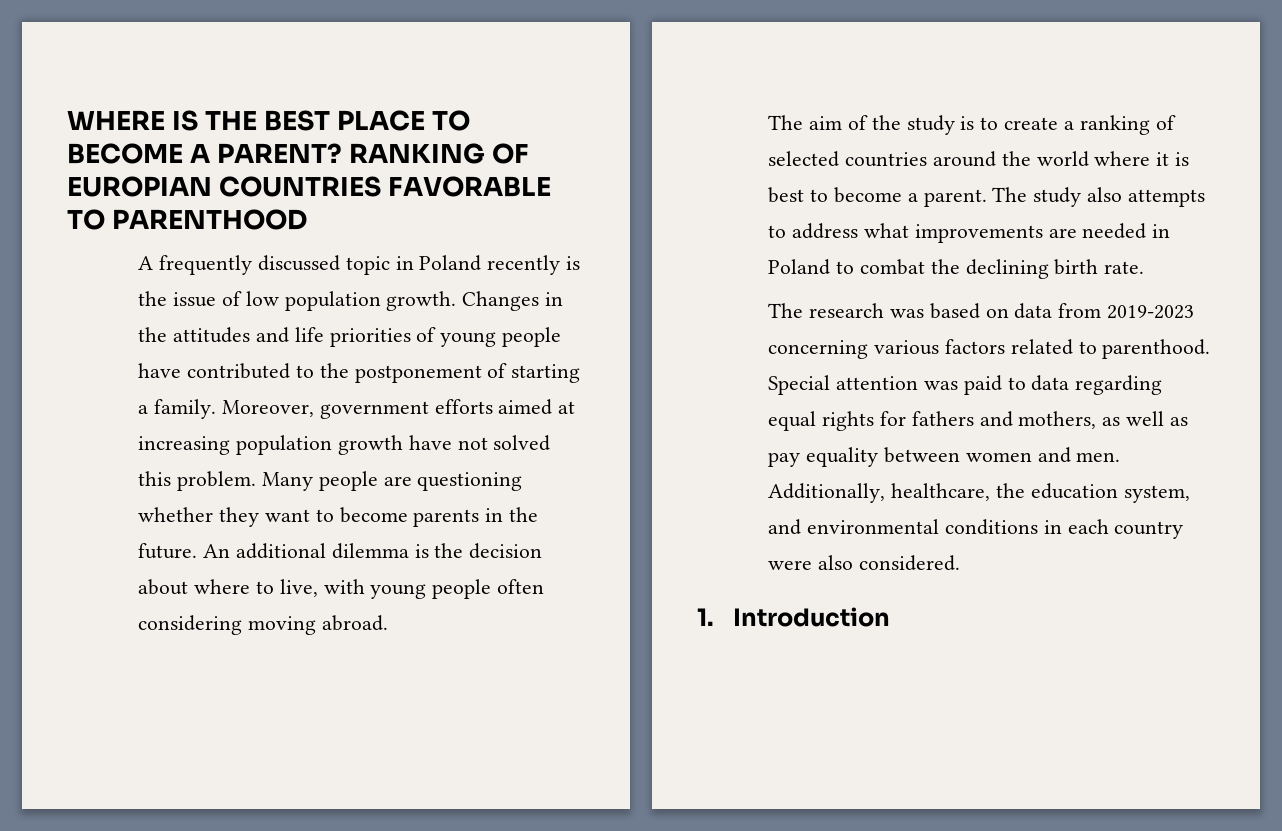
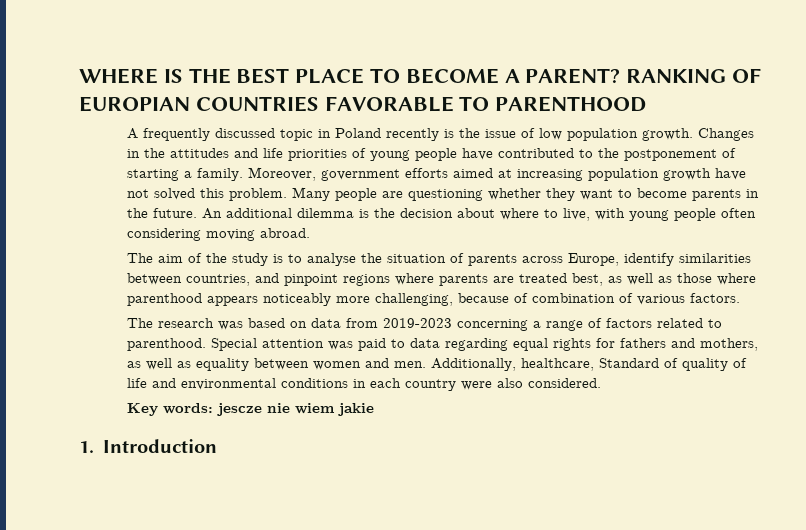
[1004,115,1176,135] [768,151,1190,167] [768,187,1205,207] [768,223,1171,243] [768,259,1145,279] create a ranking of selected countries around the world where it is best to become a parent. The study also attempts to address what improvements are needed in Poland to combat the declining birth rate. -> [306,253,751,266] [126,273,756,286] [126,293,740,306] analyse the situation of parents across Europe, identify similarities between countries, and pinpoint regions where parents are treated best, as well as those where parenthood appears noticeably more challenging, because of combination of various factors.
[874,340,940,355] various -> [532,318,602,331] a range of
[768,452,801,467] pay -> (191, 364) none
[996,483,1190,503] the education system, -> [598,358,747,371] [126,378,147,388] Standard of quality of life
(961, 563) none -> [126,403,374,416] // Key words: jescze nie wiem jakie

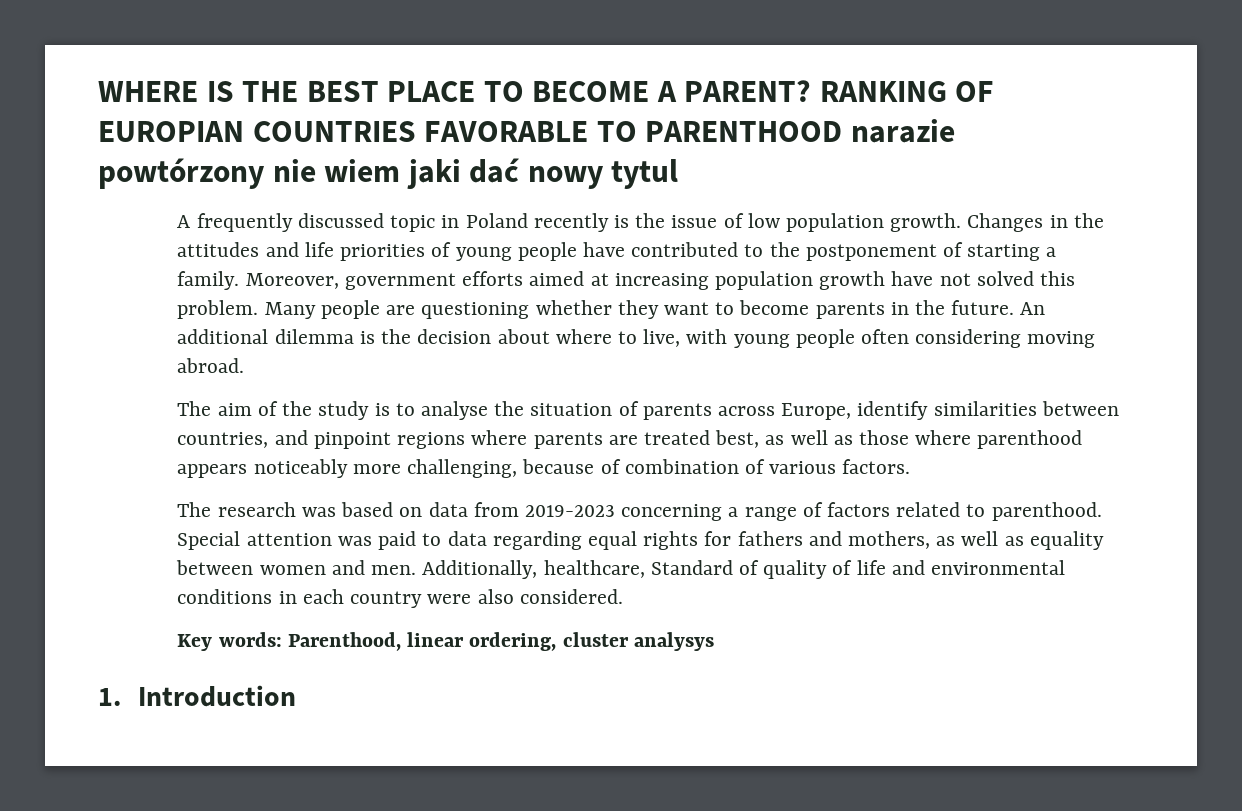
(647, 104) none -> [850,119,955,143] [98,158,679,189] narazie powtórzony nie wiem jaki dać nowy tytul
[216,403,374,416] jescze nie wiem jakie -> [287,632,714,651] Parenthood, linear ordering, cluster analysys

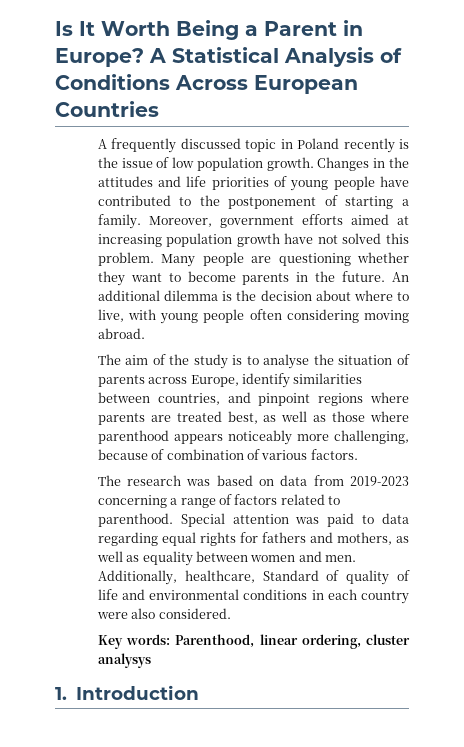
[98,80,995,102] [98,119,955,143] [98,158,679,189] WHERE IS THE BEST PLACE TO BECOME A PARENT? RANKING OF EUROPIAN COUNTRIES FAVORABLE TO PARENTHOOD narazie powtórzony nie wiem jaki dać nowy tytul -> [55,20,363,40] [55,47,402,67] [55,74,358,94] [55,101,159,117] Is It Worth Being a Parent in Europe? A Statistical Analysis of Conditions Across European Countries

